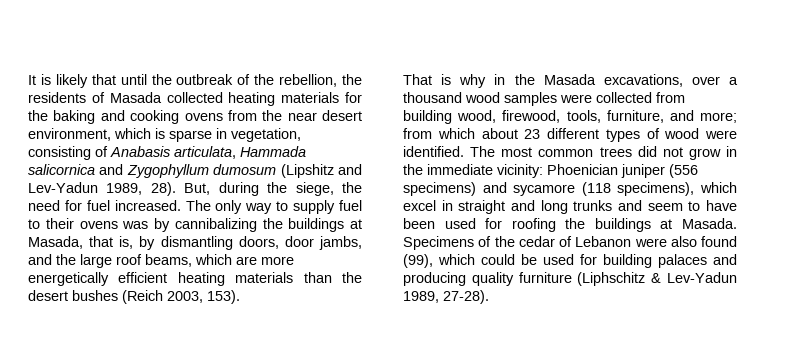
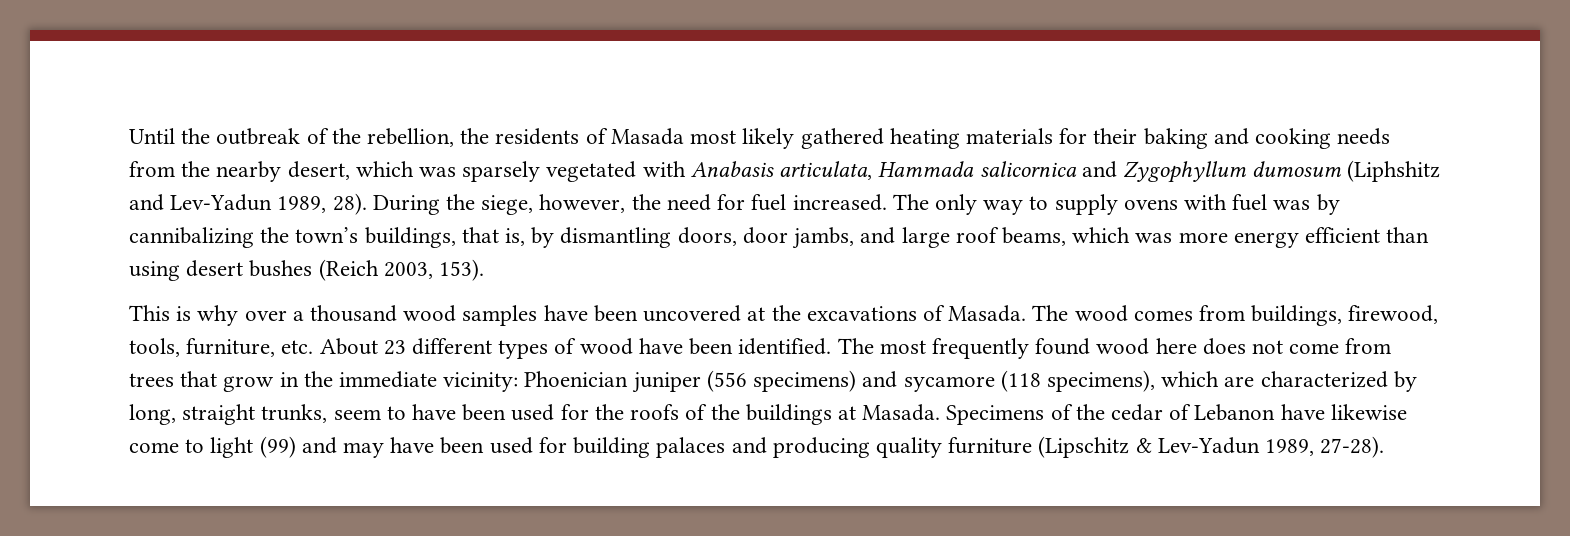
[28,74,147,88] It is likely that until -> [129,128,175,144] Until
[166,92,223,103] collected -> [690,128,884,149] most likely gathered
[28,110,48,121] the -> [1093,128,1138,144] their
[184,113,223,121] ovens -> [1337,128,1391,145] needs
[287,110,362,121] [28,128,301,142] [28,146,108,160] near desert environment, which is sparse in vegetation, consisting of -> [216,161,686,182] nearby desert, which was sparsely vegetated with
[280,164,334,178] (Lipshitz -> [1347,160,1441,182] (Liphshitz
[184,182,259,196] But, during -> [372,195,440,215] During
(334, 189) none -> [539,194,626,213] however,
[339,200,362,211] [28,218,118,229] fuel to their ovens -> [1123,194,1268,211] ovens with fuel
[288,218,362,232] [28,236,83,249] buildings at Masada, -> [295,227,456,248] town’s buildings,
[56,254,76,265] the -> (896, 235) none
[236,256,294,265] [28,272,362,286] are more energetically efficient heating materials than the -> [1135,227,1430,248] [129,261,180,281] was more energy efficient than using
[403,74,432,85] That -> [129,305,170,321] This
[494,74,683,87] in the Masada excavations, -> (239, 315) none
[560,92,685,103] [403,110,737,124] [403,128,518,139] were collected from building wood, firewood, tools, furniture, and more; from which about -> [543,305,1439,326] [129,338,378,357] have been uncovered at the excavations of Masada. The wood comes from buildings, firewood, tools, furniture, etc. About
[705,130,737,139] were -> [638,338,734,355] have been
[538,146,683,157] common trees did not -> [931,338,1392,359] [129,371,218,387] frequently found wood here does not come from trees that
[403,200,642,214] excel in straight and long trunks and -> [1224,371,1417,392] [129,404,328,425] are characterized by long, straight trunks,
[511,218,556,232] roofing -> [594,404,708,420] the roofs of
[634,236,737,247] [403,254,537,268] were also found (99), which could be -> [1280,404,1407,420] [129,436,485,458] have likewise come to light (99) and may have been
[577,272,646,286] (Liphschitz -> [1038,436,1130,458] (Lipschitz

